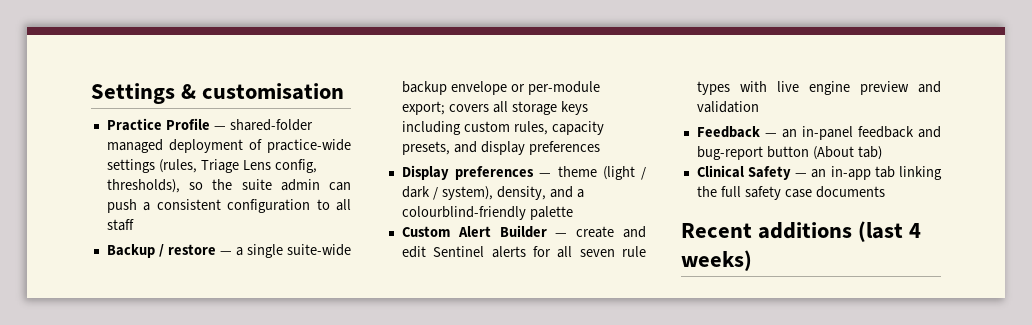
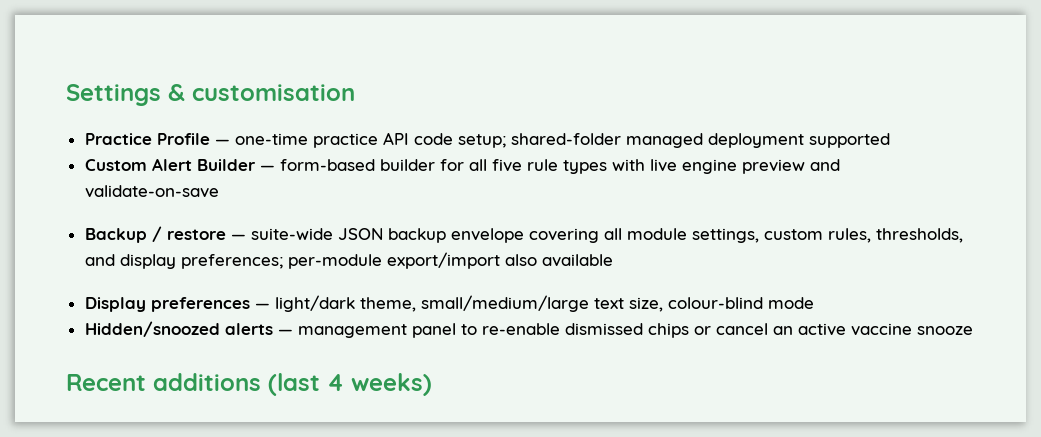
[229,119,313,131] [106,139,351,153] [106,159,317,173] [106,179,351,193] [106,199,351,213] [106,219,134,231] [106,244,351,258] [401,81,600,95] [401,101,588,115] [401,121,604,135] [401,141,600,155] [401,165,646,180] [401,186,584,200] [401,206,573,220] shared-folder managed deployment of practice-wide settings (rules, Triage Lens config, thresholds), so the suite admin can push a consistent configuration to all staff // Backup / restore — a single suite-wide backup envelope or per-module export; covers all storage keys including custom rules, capacity presets, and display preferences // Display preferences — theme (light / dark / system), density, and a colourblind-friendly palette -> [234,132,890,148] one-time practice API code setup; shared-folder managed deployment supported
[576,226,646,238] [401,246,526,258] create and edit Sentinel alerts -> [279,159,435,171] form-based builder
[579,249,615,257] seven -> [491,159,522,172] five
[696,101,759,113] [696,126,941,140] [696,146,882,160] [696,165,942,180] [696,186,885,200] validation // Feedback — an in-panel feedback and bug-report button (About tab) // Clinical Safety — an in-app tab linking the full safety case documents -> [84,185,219,198] [84,226,963,243] [84,252,613,269] [84,295,814,312] [84,321,973,338] validate-on-save // Backup / restore — suite-wide JSON backup envelope covering all module settings, custom rules, thresholds, and display preferences; per-module export/import also available // Display preferences — light/dark theme, small/medium/large text size, colour-blind mode // Hidden/snoozed alerts — management panel to re-enable dismissed chips or cancel an active vaccine snooze

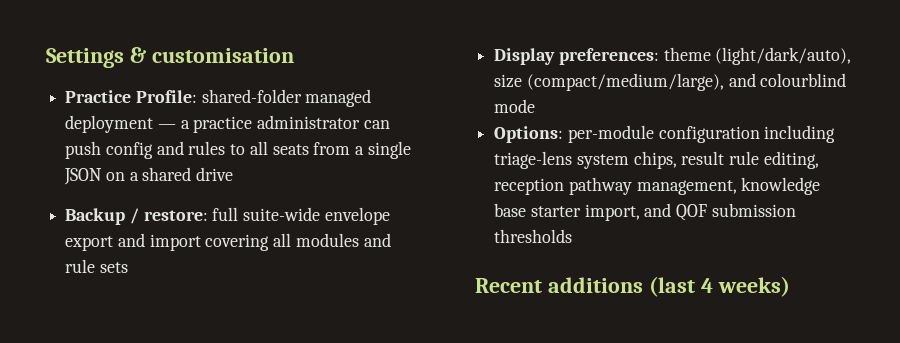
[156,132,890,148] [84,158,840,174] [84,185,219,198] [84,226,963,243] [84,252,613,269] [84,295,814,312] [84,321,973,338] Profile — one-time practice API code setup; shared-folder managed deployment supported // Custom Alert Builder — form-based builder for all five rule types with live engine preview and validate-on-save // Backup / restore — suite-wide JSON backup envelope covering all module settings, custom rules, thresholds, and display preferences; per-module export/import also available // Display preferences — light/dark theme, small/medium/large text size, colour-blind mode // Hidden/snoozed alerts — management panel to re-enable dismissed chips or cancel an active vaccine snooze -> [135,89,372,107] [65,115,390,133] [65,141,411,159] [64,167,234,185] [65,207,390,225] [65,233,391,251] [65,259,128,273] [494,47,852,65] [494,73,847,91] [494,99,536,113] [494,125,836,143] [494,151,819,169] [494,177,821,195] [494,203,796,221] [494,229,573,243] Profile: shared-folder managed deployment — a practice administrator can push config and rules to all seats from a single JSON on a shared drive // Backup / restore: full suite-wide envelope export and import covering all modules and rule sets // Display preferences: theme (light/dark/auto), size (compact/medium/large), and colourblind mode // Options: per-module configuration including triage-lens system chips, result rule editing, reception pathway management, knowledge base starter import, and QOF submission thresholds

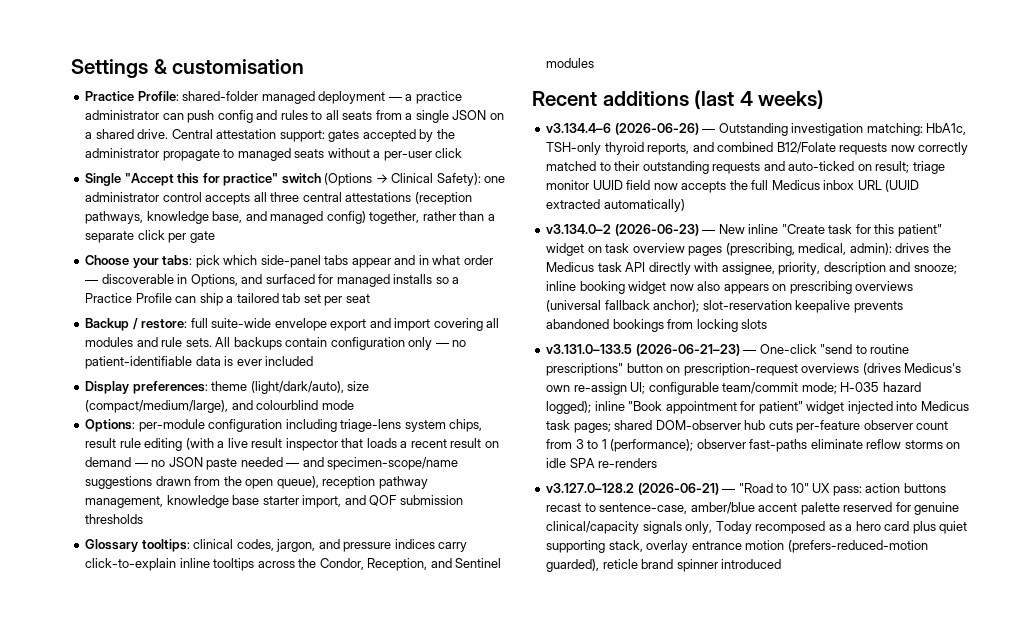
[196,167,234,181] drive -> [137,129,455,142] [85,148,463,161] [85,173,506,186] [85,192,472,205] [85,211,495,224] [85,230,215,243] [85,255,493,268] [85,274,460,287] [85,293,370,306] drive. Central attestation support: gates accepted by the administrator propagate to managed seats without a per-user click // Single "Accept this for practice" switch (Options → Clinical Safety): one administrator control accepts all three central attestations (reception pathways, knowledge base, and managed config) together, rather than a separate click per gate // Choose your tabs: pick which side-panel tabs appear and in what order — discoverable in Options, and surfaced for managed installs so a Practice Profile can ship a tailored tab set per seat
[99,262,128,273] sets -> [185,337,467,350] [85,356,314,369] sets. All backups contain configuration only — no patient-identifiable data is ever included
[763,151,819,169] editing, -> [144,438,499,451] [85,457,459,470] [85,476,319,489] editing (with a live result inspector that loads a recent result on demand — no JSON paste needed — and specimen-scope/name suggestions drawn from the open queue),
(573, 236) none -> [85,539,468,552] [85,558,502,571] [546,58,595,68] // Glossary tooltips: clinical codes, jargon, and pressure indices carry click-to-explain inline tooltips across the Condor, Reception, and Sentinel modules
(790, 286) none -> [546,123,967,136] [546,142,969,155] [546,161,945,174] [546,180,920,193] [546,199,685,212] [546,224,942,237] [546,243,951,256] [546,262,957,275] [546,281,914,294] [546,300,903,313] [546,319,768,332] [546,344,910,356] [546,363,962,376] [546,382,921,395] [546,401,969,414] [546,420,949,433] [546,439,961,452] [546,458,658,468] [546,483,946,496] [546,502,960,515] [546,521,968,534] [546,540,928,553] [546,559,782,572] // v3.134.4–6 (2026-06-26) — Outstanding investigation matching: HbA1c, TSH-only thyroid reports, and combined B12/Folate requests now correctly matched to their outstanding requests and auto-ticked on result; triage monitor UUID field now accepts the full Medicus inbox URL (UUID extracted automatically) // v3.134.0–2 (2026-06-23) — New inline "Create task for this patient" widget on task overview pages (prescribing, medical, admin): drives the Medicus task API directly with assignee, priority, description and snooze; inline booking widget now also appears on prescribing overviews (universal fallback anchor); slot-reservation keepalive prevents abandoned bookings from locking slots // v3.131.0–133.5 (2026-06-21–23) — One-click "send to routine prescriptions" button on prescription-request overviews (drives Medicus's own re-assign UI; configurable team/commit mode; H-035 hazard logged); inline "Book appointment for patient" widget injected into Medicus task pages; shared DOM-observer hub cuts per-feature observer count from 3 to 1 (performance); observer fast-paths eliminate reflow storms on idle SPA re-renders // v3.127.0–128.2 (2026-06-21) — "Road to 10" UX pass: action buttons recast to sentence-case, amber/blue accent palette reserved for genuine clinical/capacity signals only, Today recomposed as a hero card plus quiet supporting stack, overlay entrance motion (prefers-reduced-motion guarded), reticle brand spinner introduced

